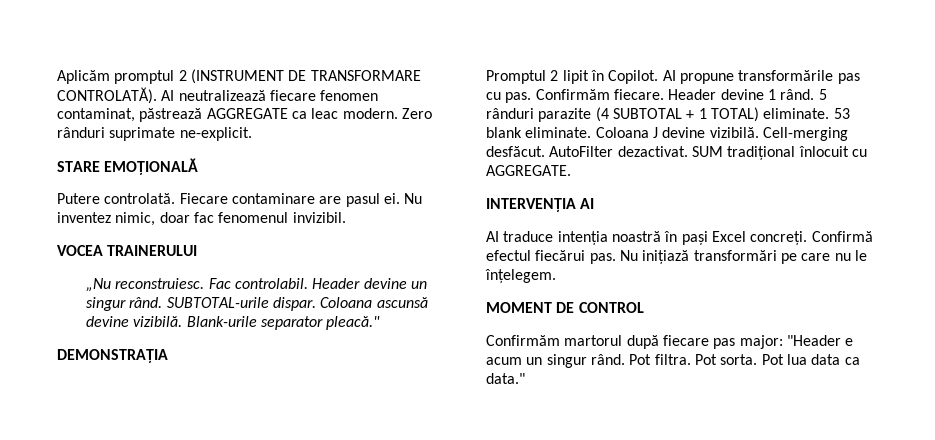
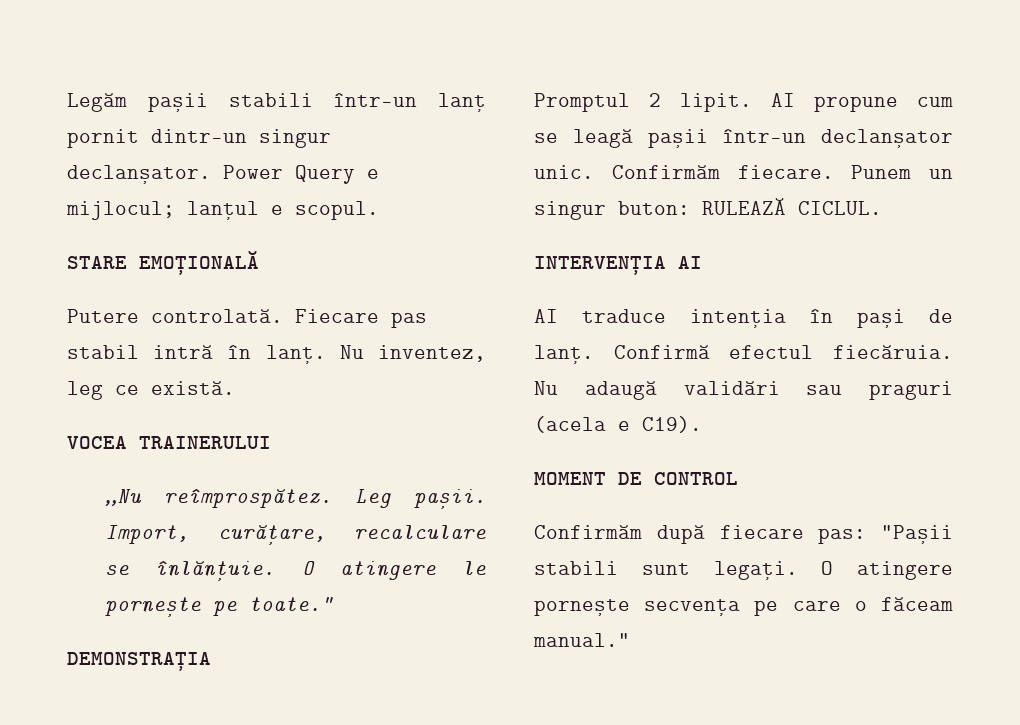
[57,69,421,84] [57,87,379,104] [57,108,432,122] [57,127,252,141] Aplicăm promptul 2 (INSTRUMENT DE TRANSFORMARE CONTROLATĂ). AI neutralizează fiecare fenomen contaminat, păstrează AGGREGATE ca leac modern. Zero rânduri suprimate ne-explicit. -> [67,93,486,112] [67,129,331,148] [67,165,379,184] [66,201,379,220] Legăm pașii stabili într-un lanț pornit dintr-un singur declanșator. Power Query e mijlocul; lanțul e scopul.
[231,193,423,207] [57,212,346,226] [57,245,198,256] [85,278,427,292] [85,297,428,311] [85,316,381,330] [57,349,168,363] [486,70,860,84] [486,89,827,103] [486,107,850,122] [486,127,848,141] [486,146,867,160] [486,165,571,176] contaminare are pasul ei. Nu inventez nimic, doar fac fenomenul invizibil. // VOCEA TRAINERULUI // „Nu reconstruiesc. Fac controlabil. Header devine un singur rând. SUBTOTAL-urile dispar. Coloana ascunsă devine vizibilă. Blank-urile separator pleacă." // DEMONSTRAȚIA // Promptul 2 lipit în Copilot. AI propune transformările pas cu pas. Confirmăm fiecare. Header devine 1 rând. 5 rânduri parazite (4 SUBTOTAL + 1 TOTAL) eliminate. 53 blank eliminate. Coloana J devine vizibilă. Cell-merging desfăcut. AutoFilter dezactivat. SUM tradițional înlocuit cu AGGREGATE. -> [391,312,427,328] [67,345,486,364] [67,381,235,400] [67,436,271,449] [104,489,486,509] [104,525,486,545] [104,561,486,581] [104,597,333,617] [67,652,211,671] [534,93,953,112] [534,129,953,148] [534,165,953,179] [534,198,882,220] pas stabil intră în lanț. Nu inventez, leg ce există. // VOCEA TRAINERULUI // „Nu reîmprospătez. Leg pașii. Import, curățare, recalculare se înlănțuie. O atingere le pornește pe toate." // DEMONSTRAȚIA // Promptul 2 lipit. AI propune cum se leagă pașii într-un declanșator unic. Confirmăm fiecare. Punem un singur buton: RULEAZĂ CICLUL.
[611,231,661,242] noastră -> (786, 318) none
[711,231,873,245] [486,250,867,264] [485,269,556,283] Excel concreți. Confirmă efectul fiecărui pas. Nu inițiază transformări pe care nu le înțelegem. -> [929,309,953,323] [534,345,953,364] [534,381,953,400] [534,416,702,433] de lanț. Confirmă efectul fiecăruia. Nu adaugă validări sau praguri (acela e C19).
[564,335,623,346] martorul -> (642, 532) none
[713,335,854,349] [486,354,860,368] [486,373,525,384] pas major: "Header e acum un singur rând. Pot filtra. Pot sorta. Pot lua data ca data." -> [818,525,953,544] [534,561,953,580] [534,597,953,616] [533,633,630,647] pas: "Pașii stabili sunt legați. O atingere pornește secvența pe care o făceam manual."

